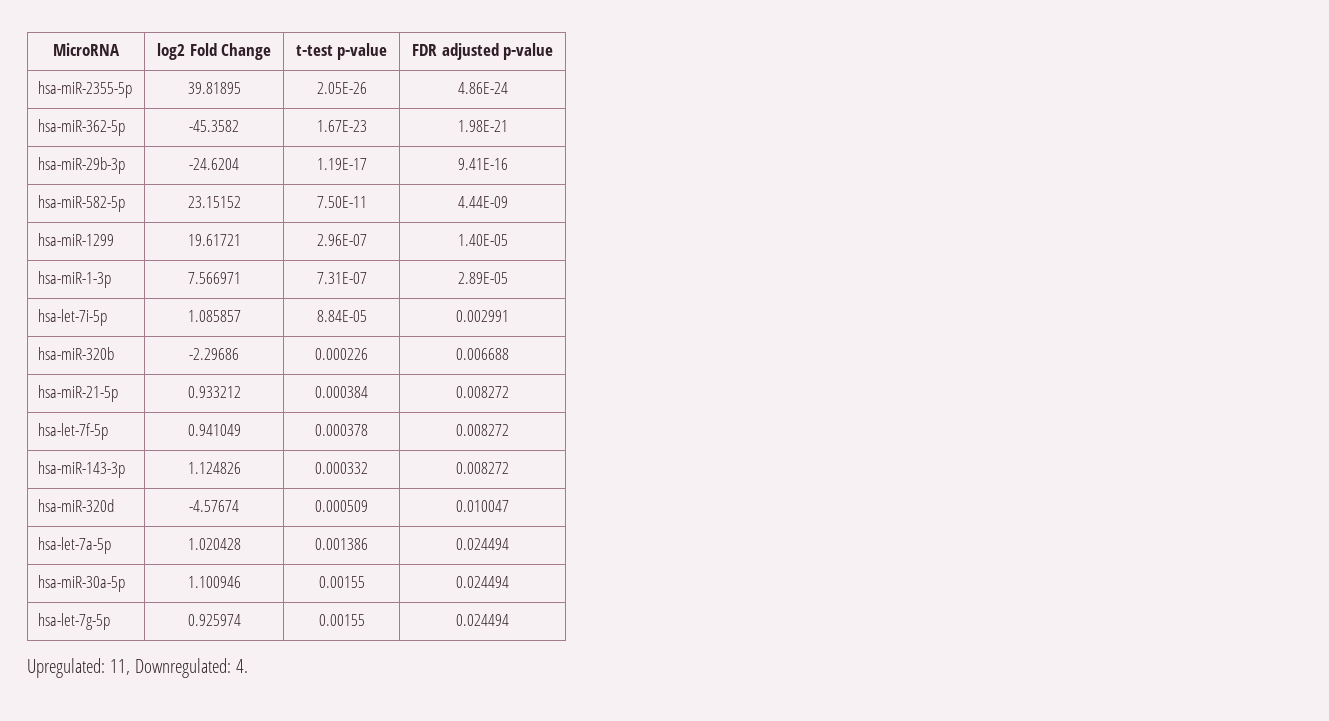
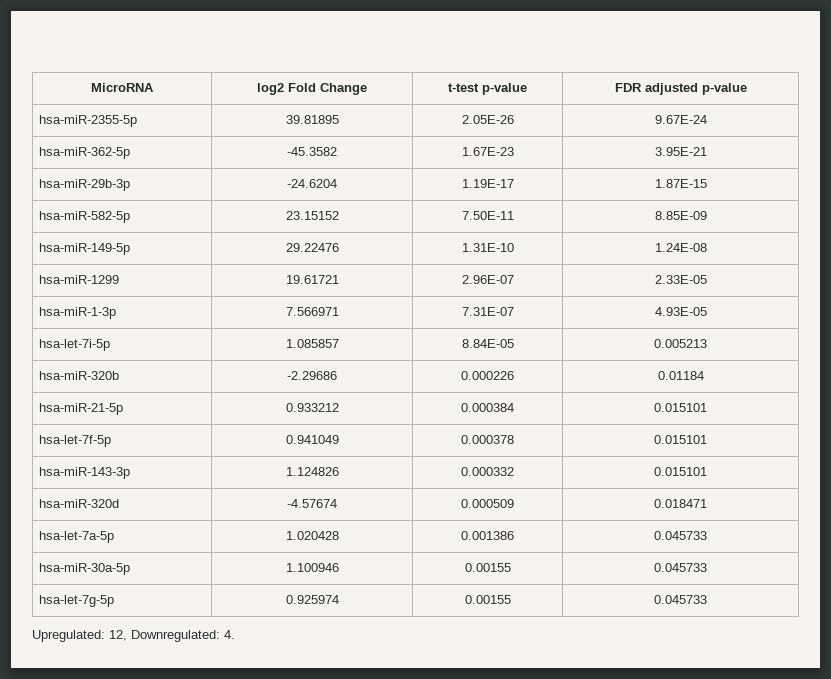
[457,82,508,94] 4.86E-24 -> [654,115,707,124] 9.67E-24
[457,120,508,132] 1.98E-21 -> [654,147,707,156] 3.95E-21
[457,158,508,170] 9.41E-16 -> [654,179,707,188] 1.87E-15
[457,196,508,208] 4.44E-09 -> [654,211,707,220] [38,243,130,255] [285,243,339,252] [461,243,514,252] [654,243,707,252] 8.85E-09 // hsa-miR-149-5p | 29.22476 | 1.31E-10 | 1.24E-08
[457,234,508,246] 1.40E-05 -> [654,275,707,284] 2.33E-05
[457,272,508,284] 2.89E-05 -> [654,307,707,316] 4.93E-05
[456,310,509,322] 0.002991 -> [654,339,707,348] 0.005213
[456,348,509,360] 0.006688 -> [657,371,704,380] 0.01184
[456,386,509,398] 0.008272 -> [654,403,707,412] 0.015101
[456,424,509,436] 0.008272 -> [654,435,707,444] 0.015101
[456,462,509,474] 0.008272 -> [654,467,707,476] 0.015101
[456,500,509,512] 0.010047 -> [654,499,707,508] 0.018471
[456,538,509,550] 0.024494 -> [654,531,707,540] 0.045733
[456,576,509,588] 0.024494 -> [654,563,707,572] 0.045733
[456,614,509,626] 0.024494 -> [654,595,707,604] 0.045733
[109,659,130,675] 11, -> [109,630,127,641] 12,

